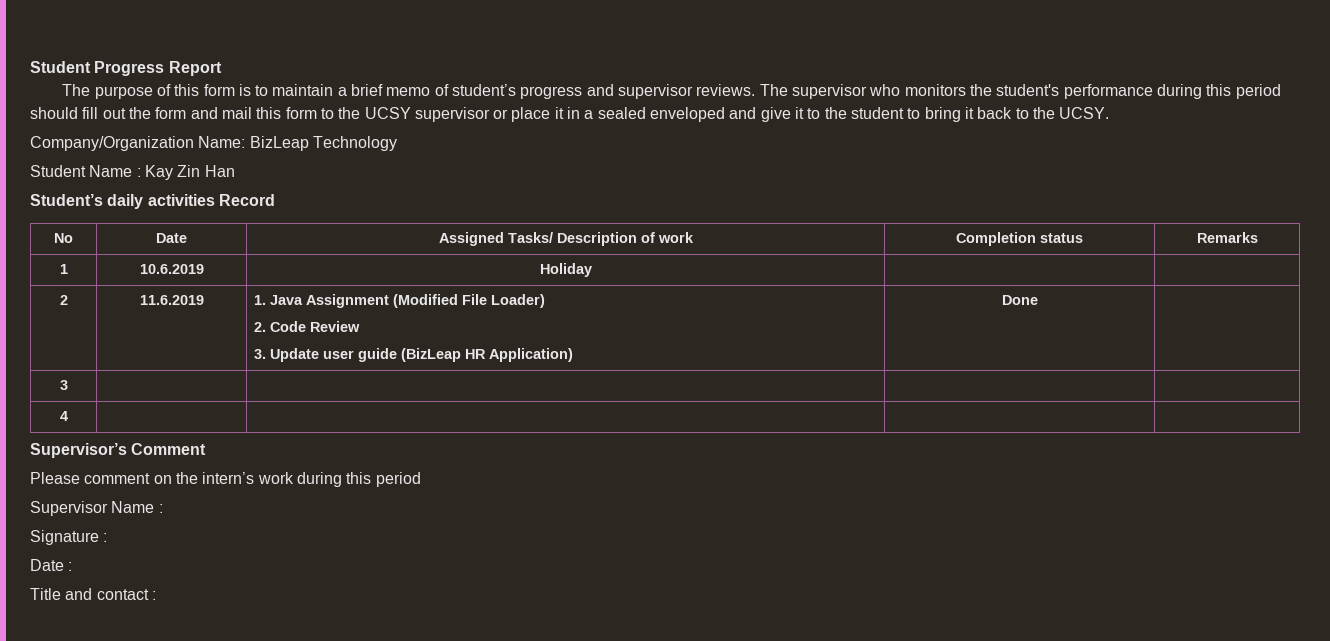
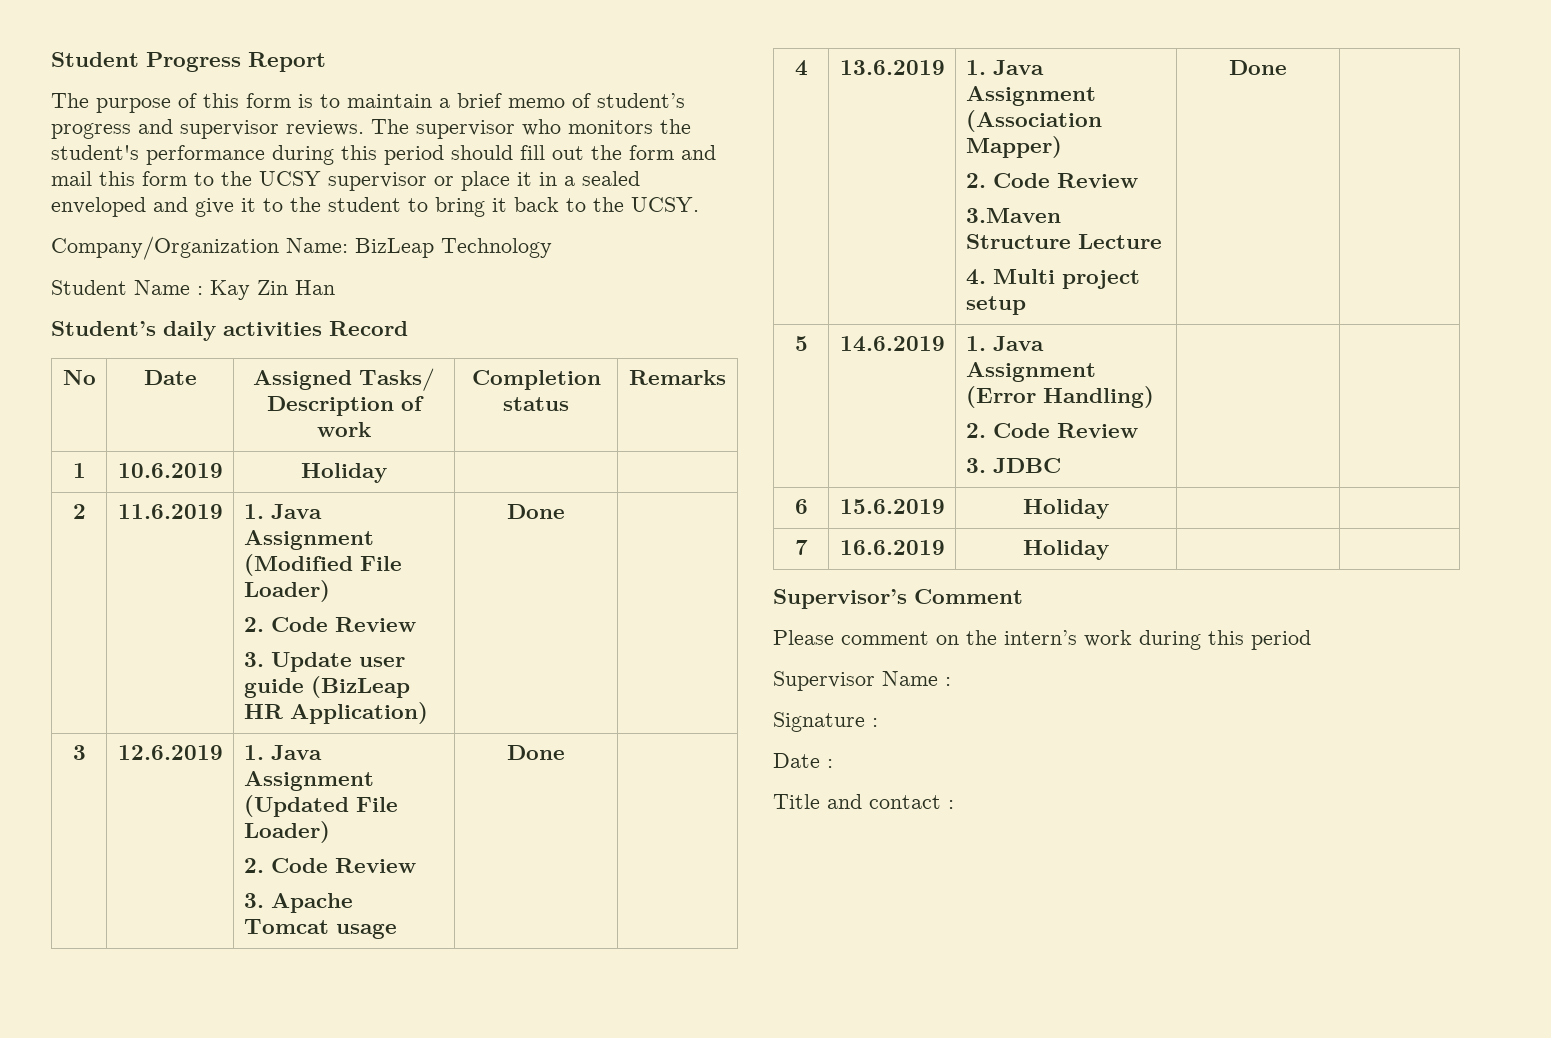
[59,411,68,421] | | | // 4 | | -> [117,745,223,760] [243,745,322,760] [243,771,374,791] [243,795,398,817] [243,821,330,843] [243,858,416,873] [243,893,353,913] [243,919,397,939] [507,745,565,760] [794,60,808,76] [839,60,945,75] [965,60,1044,75] [965,86,1096,106] [965,110,1102,132] [965,136,1062,158] [965,173,1138,188] [965,208,1061,223] [965,234,1162,249] [965,269,1140,289] [965,296,1026,315] [1229,60,1287,75] [794,336,808,351] [839,336,945,352] [965,336,1044,351] [965,362,1096,382] [965,386,1154,408] [965,423,1138,438] [965,458,1061,473] [794,499,808,514] [839,499,945,514] [1023,499,1109,519] [794,540,808,555] [839,540,945,555] [1023,540,1109,560] 12.6.2019 | 1. Java Assignment (Updated File Loader) // 2. Code Review // 3. Apache Tomcat usage | Done | // 4 | 13.6.2019 | 1. Java Assignment (Association Mapper) // 2. Code Review // 3.Maven Structure Lecture // 4. Multi project setup | Done | // 5 | 14.6.2019 | 1. Java Assignment (Error Handling) // 2. Code Review // 3. JDBC | | // 6 | 15.6.2019 | Holiday | | // 7 | 16.6.2019 | Holiday

